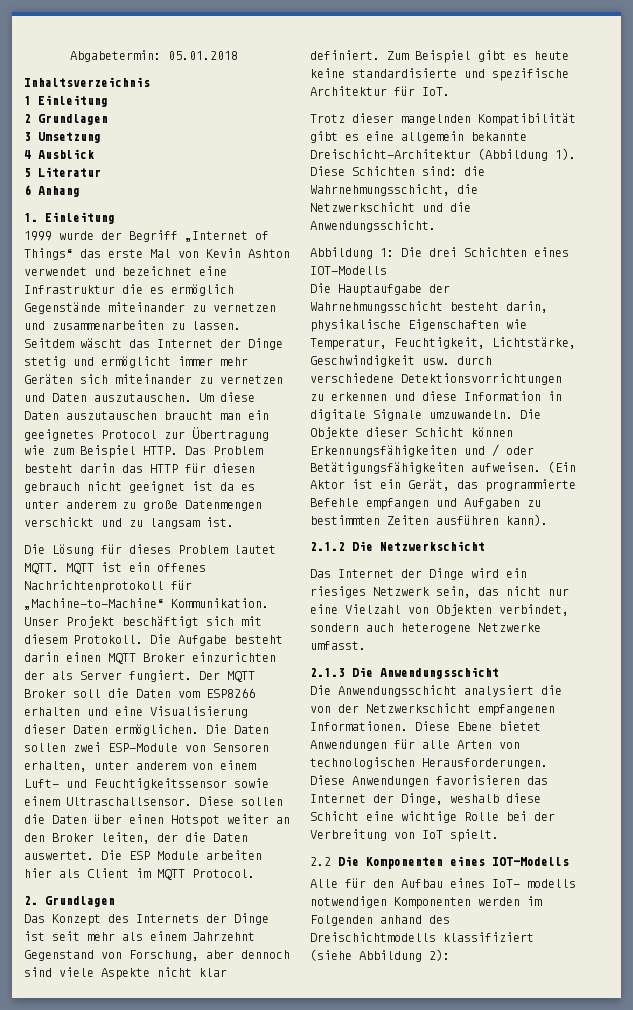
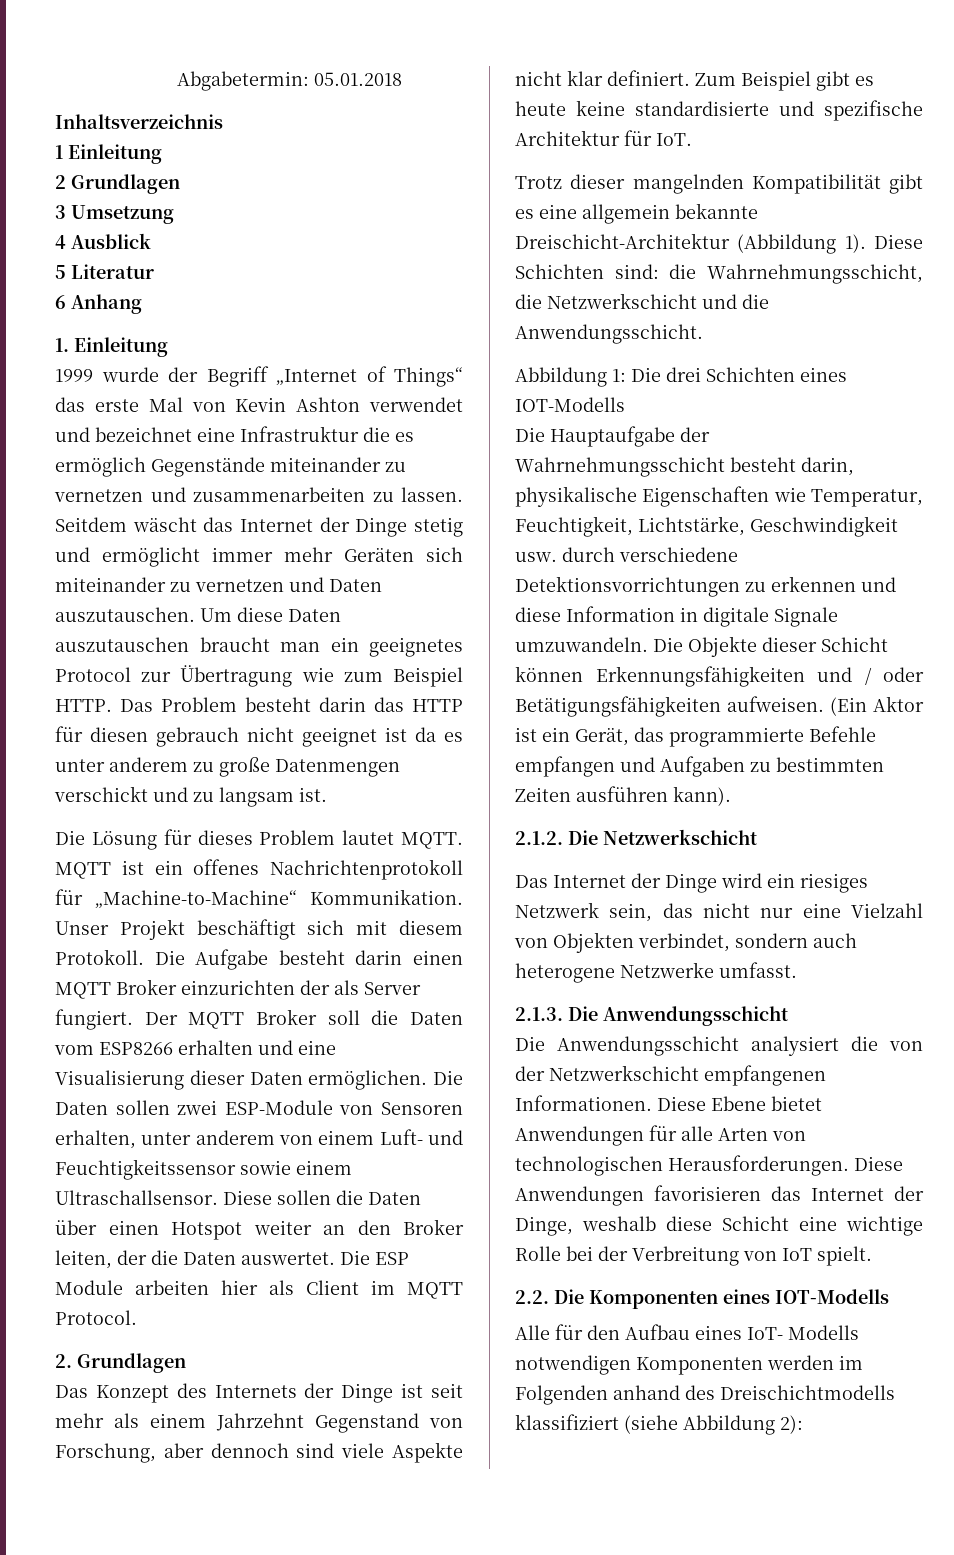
[310,542,345,551] 2.1.2 -> [515,831,563,845] 2.1.2.
[310,668,345,677] 2.1.3 -> [515,1007,563,1021] 2.1.3.
[310,857,331,866] 2.2 -> [515,1290,549,1304] 2.2.
[527,879,576,888] modells -> [788,1325,859,1340] Modells

